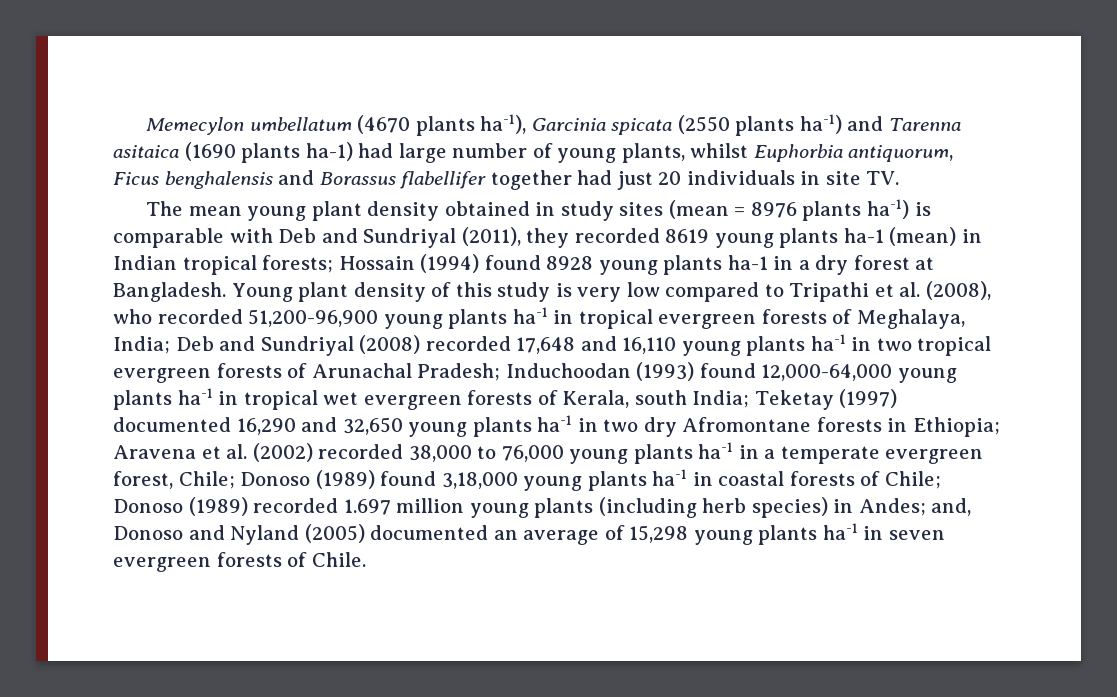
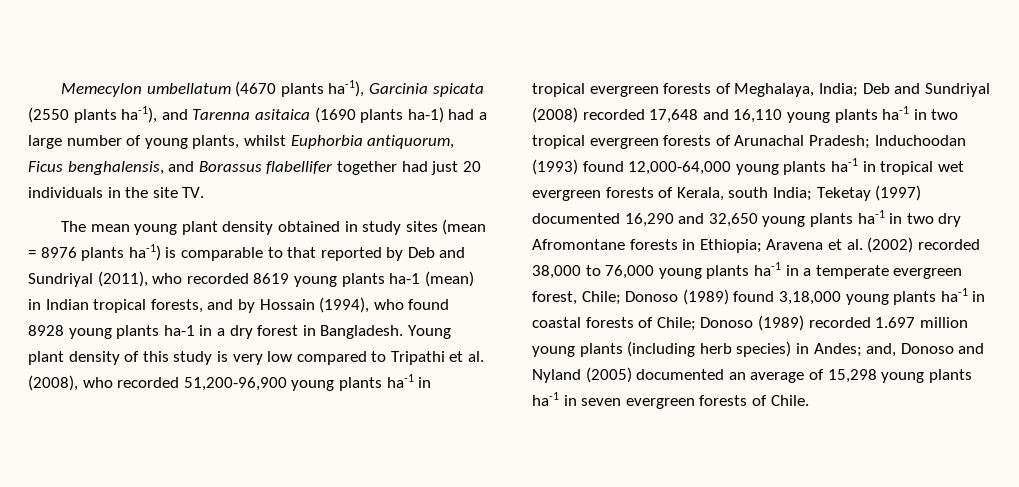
[799,114,842,134] ha-1) -> [121,106,158,123] ha-1),
(394, 150) none -> [478,112,487,120] a
[164,171,273,189] benghalensis -> [67,161,164,175] benghalensis,
(821, 178) none -> [125,187,149,198] the
[229,228,273,243] with -> [267,247,404,261] to that reported by
[526,228,570,248] they -> [152,273,183,284] who
[262,254,480,273] forests; Hossain (1994) -> [150,297,404,313] forests, and by Hossain (1994), who
[915,257,935,270] at -> [302,325,316,336] in

